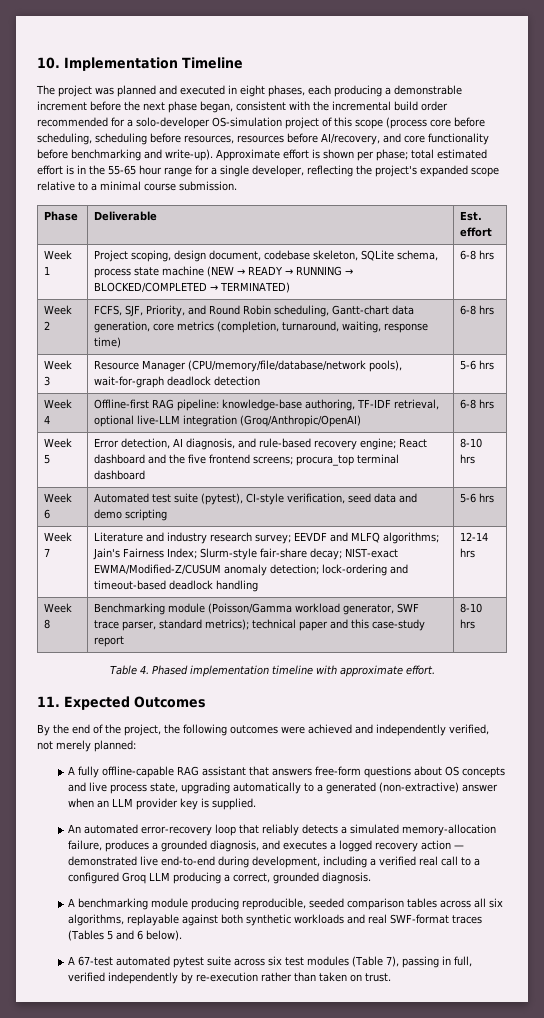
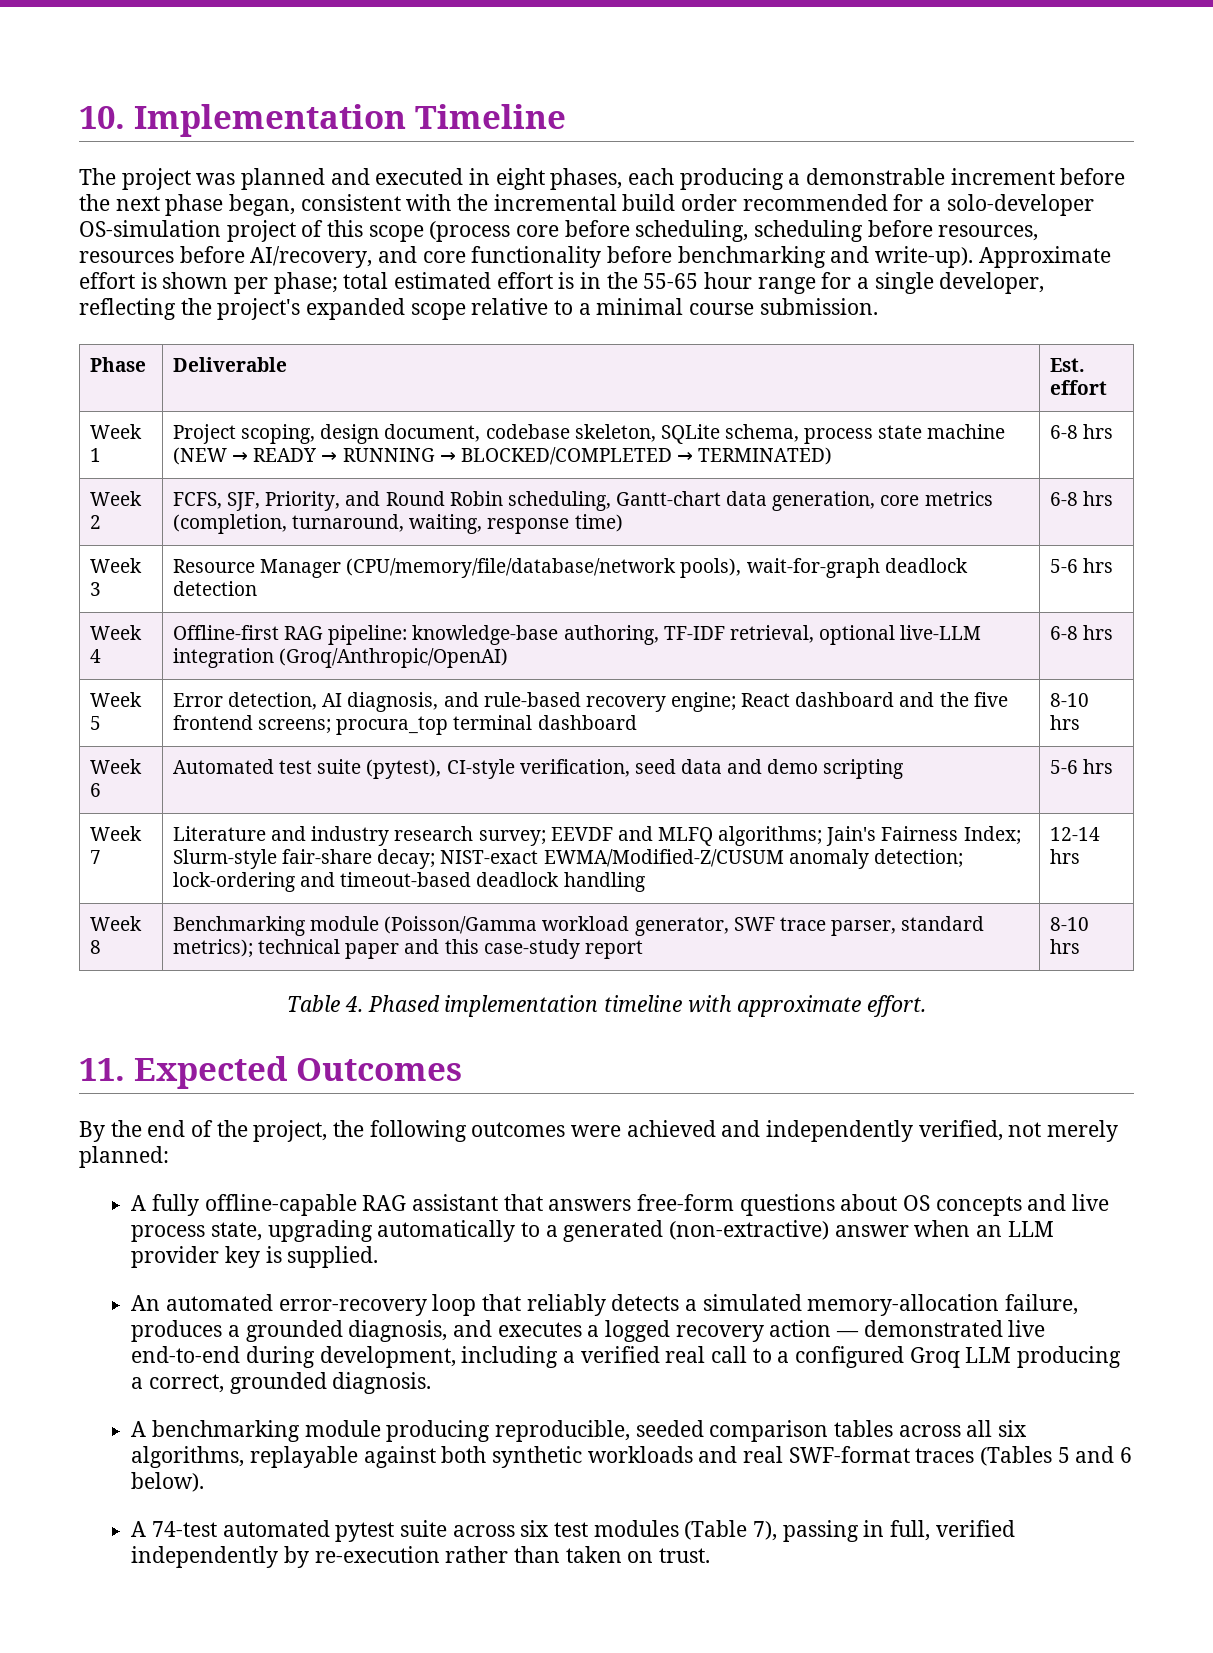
[77,956,113,966] 67-test -> [151,1521,217,1537] 74-test

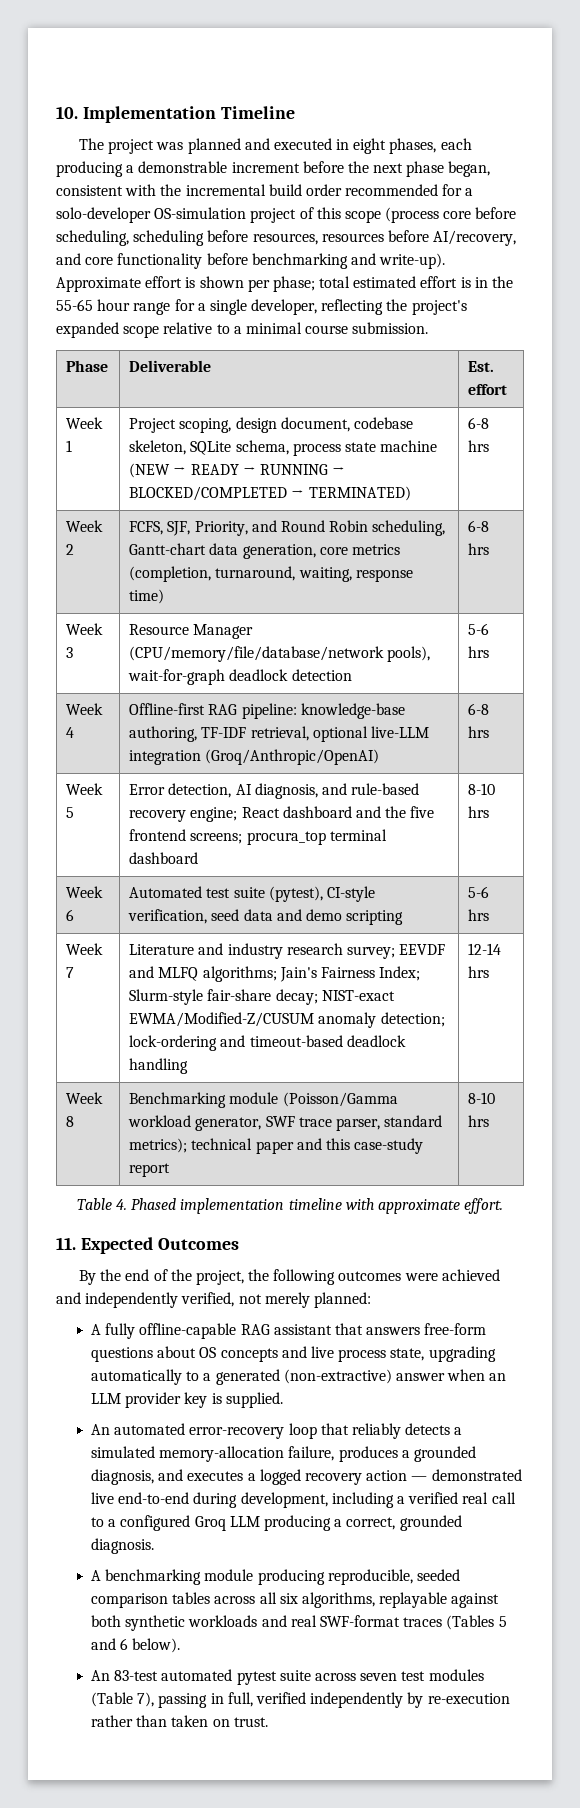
[131,1521,217,1537] A 74-test -> [91,1670,159,1681] An 83-test
[520,1520,550,1537] six -> [360,1673,398,1681] seven

